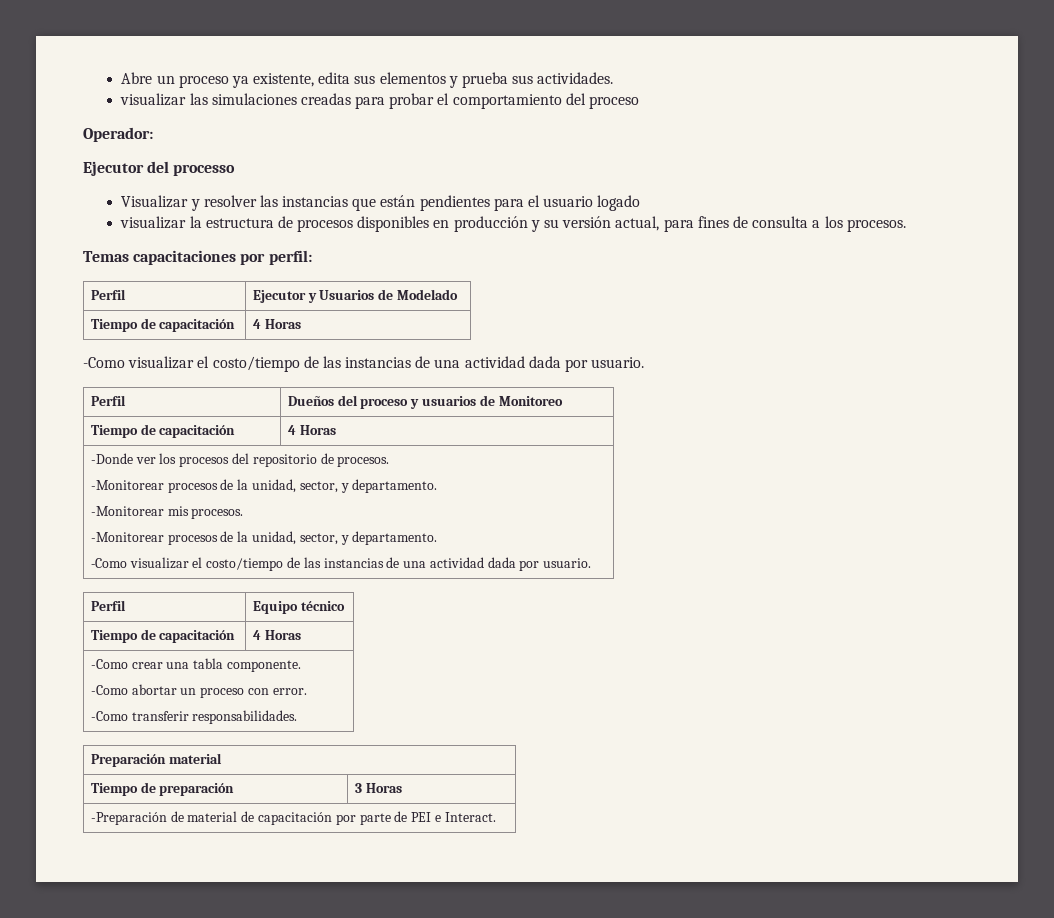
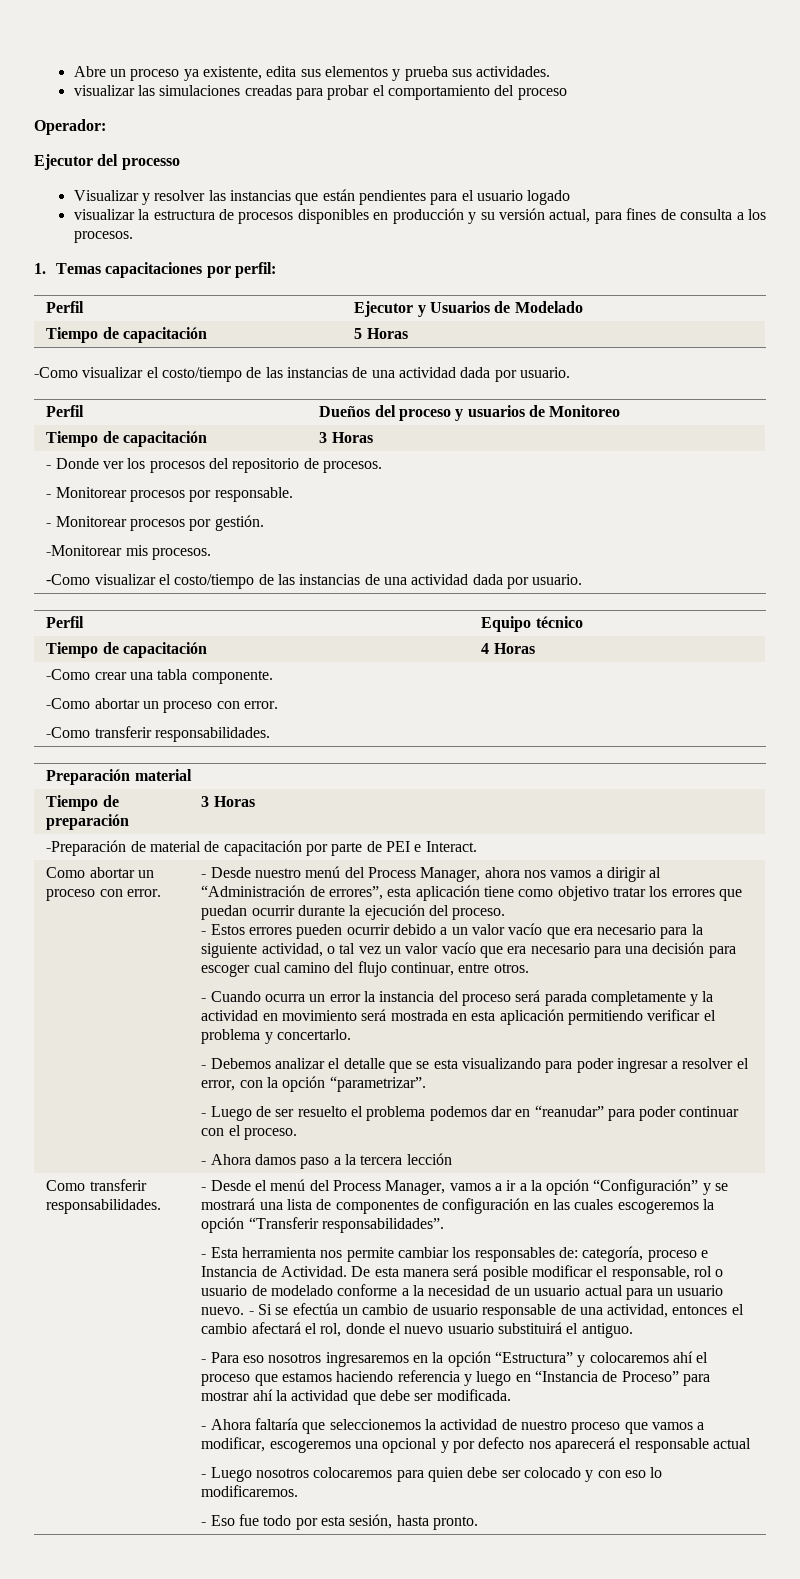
(906, 225) none -> [34,263,46,274] 1.
[252,319,261,329] 4 -> [354,328,363,339] 5
[287,425,336,435] [90,453,133,464] 4 Horas // -Donde -> [319,432,373,443] [46,458,99,469] 3 Horas // - Donde
[90,479,438,493] [90,506,244,519] [90,531,438,545] -Monitorear procesos de la unidad, sector, y departamento. // -Monitorear mis procesos. // -Monitorear procesos de la unidad, sector, y departamento. -> [46,487,293,502] [46,515,264,531] [46,545,211,560] - Monitorear procesos por responsable. // - Monitorear procesos por gestión. // -Monitorear mis procesos.
(496, 817) none -> [46,867,154,878] [46,889,161,901] [201,866,662,882] [201,885,742,901] [201,904,506,920] [201,923,703,939] [201,942,736,958] [201,961,529,977] [201,990,714,1006] [201,1009,716,1025] [201,1029,351,1044] [201,1058,749,1073] [201,1076,426,1092] [201,1105,740,1121] [201,1125,297,1140] [201,1153,452,1169] [46,1179,147,1191] [46,1199,162,1214] [201,1179,729,1195] [201,1198,714,1214] [201,1217,444,1233] [201,1246,708,1262] [201,1265,724,1281] [201,1284,724,1300] [201,1303,744,1319] [201,1322,633,1338] [201,1351,709,1367] [201,1370,710,1386] [201,1389,511,1405] [201,1418,705,1434] [201,1437,751,1453] [201,1467,663,1482] [201,1485,299,1497] [201,1514,478,1530] // Como abortar un proceso con error. | - Desde nuestro menú del Process Manager, ahora nos vamos a dirigir al “Administración de errores”, esta aplicación tiene como objetivo tratar los errores que puedan ocurrir durante la ejecución del proceso. // - Estos errores pueden ocurrir debido a un valor vacío que era necesario para la siguiente actividad, o tal vez un valor vacío que era necesario para una decisión para escoger cual camino del flujo continuar, entre otros. // - Cuando ocurra un error la instancia del proceso será parada completamente y la actividad en movimiento será mostrada en esta aplicación permitiendo verificar el problema y concertarlo. // - Debemos analizar el detalle que se esta visualizando para poder ingresar a resolver el error, con la opción “parametrizar”. // - Luego de ser resuelto el problema podemos dar en “reanudar” para poder continuar con el proceso. // - Ahora damos paso a la tercera lección // Como transferir responsabilidades. | - Desde el menú del Process Manager, vamos a ir a la opción “Configuración” y se mostrará una lista de componentes de configuración en las cuales escogeremos la opción “Transferir responsabilidades”. // - Esta herramienta nos permite cambiar los responsables de: categoría, proceso e Instancia de Actividad. De esta manera será posible modificar el responsable, rol o usuario de modelado conforme a la necesidad de un usuario actual para un usuario nuevo. - Si se efectúa un cambio de usuario responsable de una actividad, entonces el cambio afectará el rol, donde el nuevo usuario substituirá el antiguo. // - Para eso nosotros ingresaremos en la opción “Estructura” y colocaremos ahí el proceso que estamos haciendo referencia y luego en “Instancia de Proceso” para mostrar ahí la actividad que debe ser modificada. // - Ahora faltaría que seleccionemos la actividad de nuestro proceso que vamos a modificar, escogeremos una opcional y por defecto nos aparecerá el responsable actual // - Luego nosotros colocaremos para quien debe ser colocado y con eso lo modificaremos. // - Eso fue todo por esta sesión, hasta pronto.

